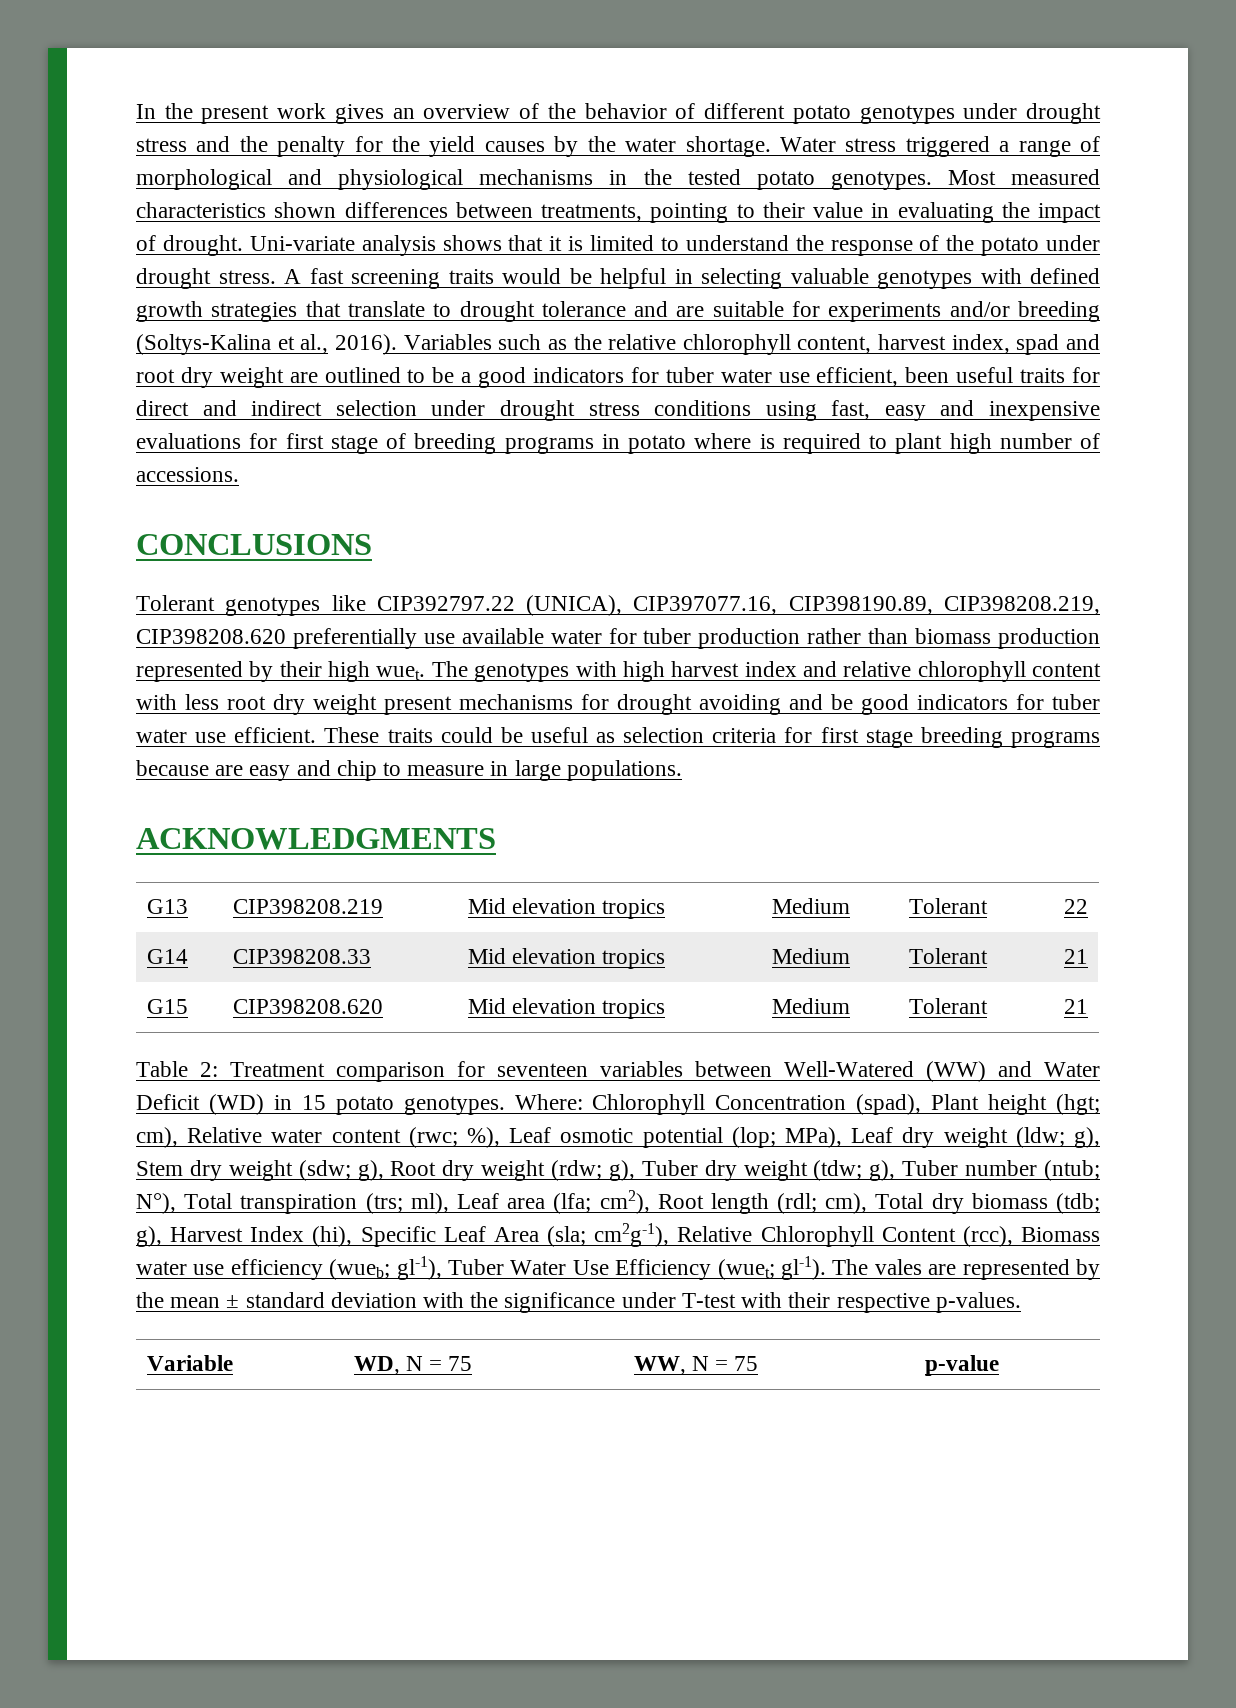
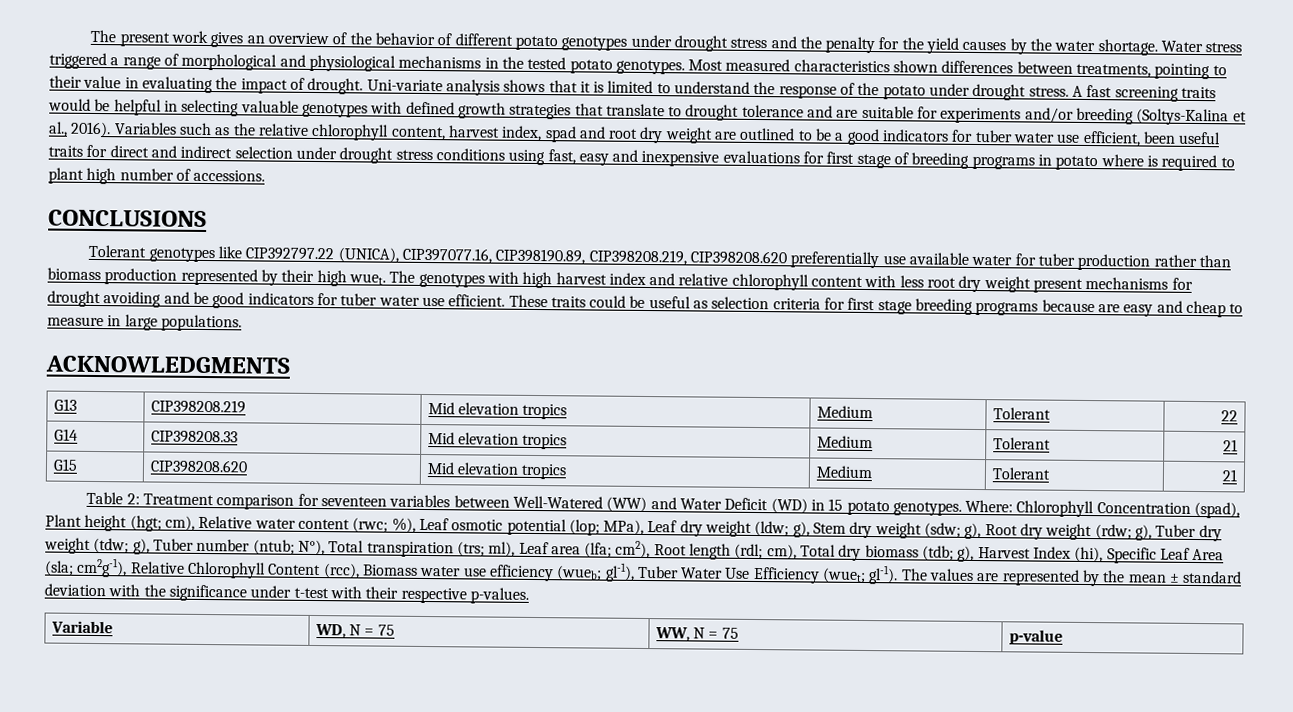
[136,103,193,119] In the -> [90,29,117,43] The
[336,760,377,781] chip -> [1185,300,1226,318] cheap
[874,1259,922,1275] vales -> [929,568,975,581] values
[681,1293,736,1308] T-test -> [293,587,329,599] t-test

